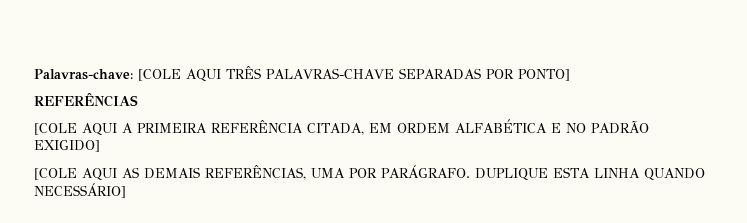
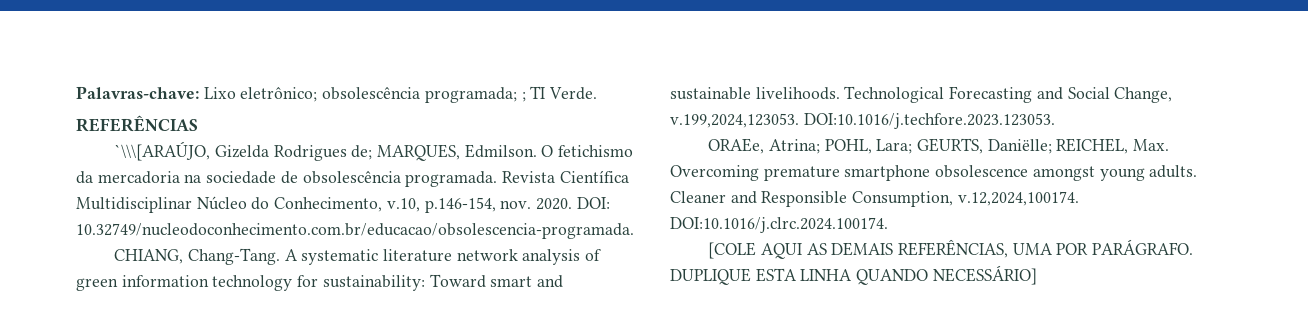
[138,66,570,82] [34,93,138,107] [34,119,649,136] [34,140,100,152] [COLE AQUI TRÊS PALAVRAS-CHAVE SEPARADAS POR PONTO] // REFERÊNCIAS // [COLE AQUI A PRIMEIRA REFERÊNCIA CITADA, EM ORDEM ALFABÉTICA E NO PADRÃO EXIGIDO] -> [203,86,598,103] [76,115,198,132] [114,141,634,161] [76,170,629,187] [76,196,610,213] [76,223,634,239] [114,248,602,265] [76,274,564,291] [670,86,1173,103] [670,113,1055,129] [708,138,1170,154] [670,165,1198,181] [670,191,1079,207] [670,217,888,233] Lixo eletrônico; obsolescência programada; ; TI Verde. // REFERÊNCIAS // `\\\[ARAÚJO, Gizelda Rodrigues de; MARQUES, Edmilson. O fetichismo da mercadoria na sociedade de obsolescência programada. Revista Científica Multidisciplinar Núcleo do Conhecimento, v.10, p.146-154, nov. 2020. DOI: 10.32749/nucleodoconhecimento.com.br/educacao/obsolescencia-programada. // CHIANG, Chang-Tang. A systematic literature network analysis of green information technology for sustainability: Toward smart and sustainable livelihoods. Technological Forecasting and Social Change, v.199,2024,123053. DOI:10.1016/j.techfore.2023.123053. // ORAEe, Atrina; POHL, Lara; GEURTS, Daniëlle; REICHEL, Max. Overcoming premature smartphone obsolescence amongst young adults. Cleaner and Responsible Consumption, v.12,2024,100174. DOI:10.1016/j.clrc.2024.100174.

